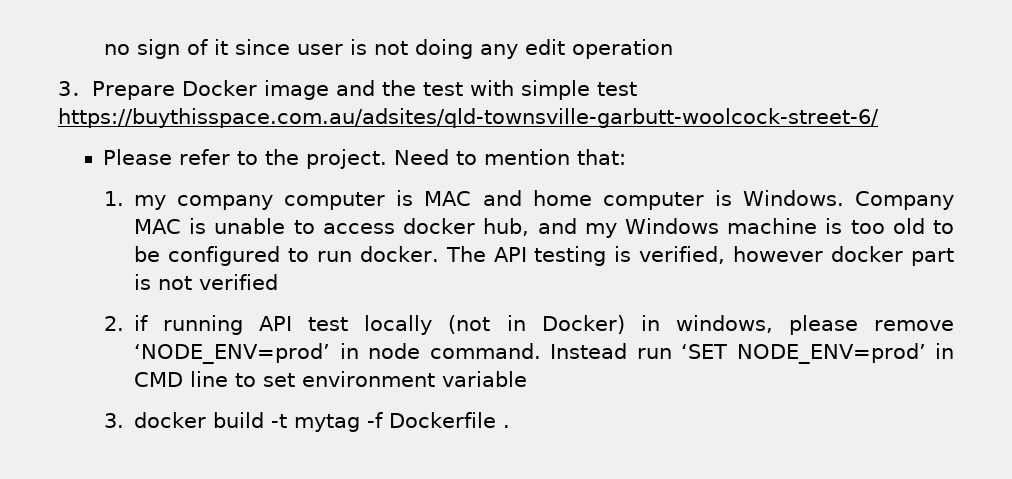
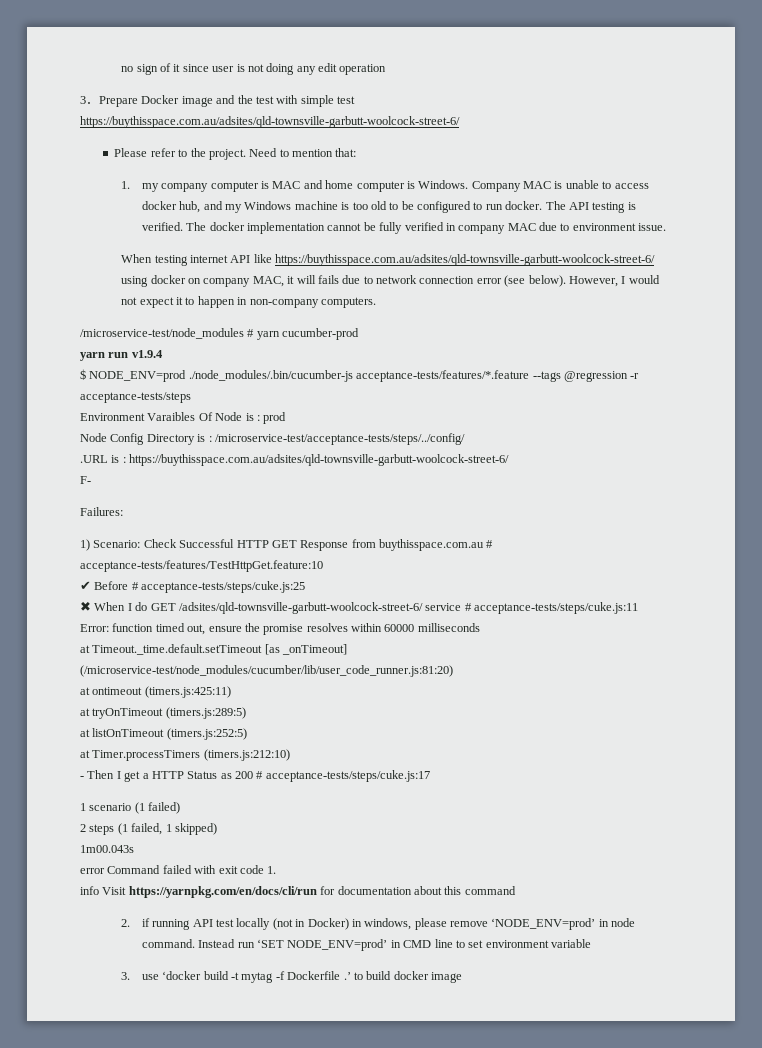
[639,246,954,266] [134,274,279,290] verified, however docker part is not verified -> [141,222,667,234] [121,254,656,266] [121,275,660,287] [121,296,376,308] [80,328,360,340] [80,350,163,361] [80,369,640,382] [80,392,191,403] [80,412,287,424] [80,433,465,445] [80,454,510,466] [80,476,91,484] [80,507,123,516] [80,539,494,551] [80,560,323,572] [80,581,306,593] [80,601,638,614] [80,623,480,635] [80,644,348,655] [80,665,453,677] [80,686,231,698] [80,707,246,719] [80,728,247,740] [80,749,290,761] [80,770,430,782] [80,802,181,814] [80,823,217,835] [80,845,134,853] [80,865,277,874] [80,886,516,898] verified. The docker implementation cannot be fully verified in company MAC due to environment issue. // When testing internet API like https://buythisspace.com.au/adsites/qld-townsville-garbutt-woolcock-street-6/ using docker on company MAC, it will fails due to network connection error (see below). However, I would not expect it to happen in non-company computers. // /microservice-test/node_modules # yarn cucumber-prod // yarn run v1.9.4 // $ NODE_ENV=prod ./node_modules/.bin/cucumber-js acceptance-tests/features/*.feature --tags @regression -r acceptance-tests/steps // Environment Varaibles Of Node is : prod // Node Config Directory is : /microservice-test/acceptance-tests/steps/../config/ // .URL is : https://buythisspace.com.au/adsites/qld-townsville-garbutt-woolcock-street-6/ // F- // Failures: // 1) Scenario: Check Successful HTTP GET Response from buythisspace.com.au # acceptance-tests/features/TestHttpGet.feature:10 // ✔ Before # acceptance-tests/steps/cuke.js:25 // ✖ When I do GET /adsites/qld-townsville-garbutt-woolcock-street-6/ service # acceptance-tests/steps/cuke.js:11 // Error: function timed out, ensure the promise resolves within 60000 milliseconds // at Timeout._time.default.setTimeout [as _onTimeout] (/microservice-test/node_modules/cucumber/lib/user_code_runner.js:81:20) // at ontimeout (timers.js:425:11) // at tryOnTimeout (timers.js:289:5) // at listOnTimeout (timers.js:252:5) // at Timer.processTimers (timers.js:212:10) // - Then I get a HTTP Status as 200 # acceptance-tests/steps/cuke.js:17 // 1 scenario (1 failed) // 2 steps (1 failed, 1 skipped) // 1m00.043s // error Command failed with exit code 1. // info Visit https://yarnpkg.com/en/docs/cli/run for documentation about this command
[134,412,207,428] docker -> [141,971,202,980] use ‘docker
[503,425,511,428] . -> [343,971,463,983] .’ to build docker image

